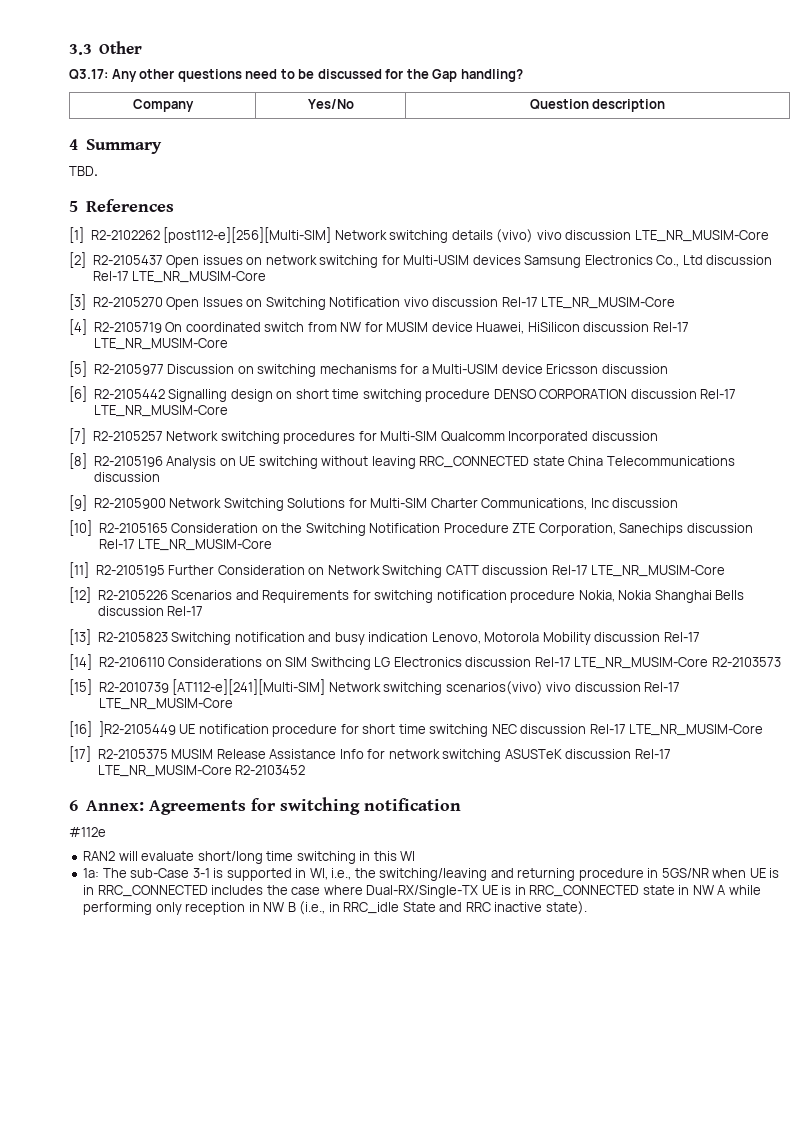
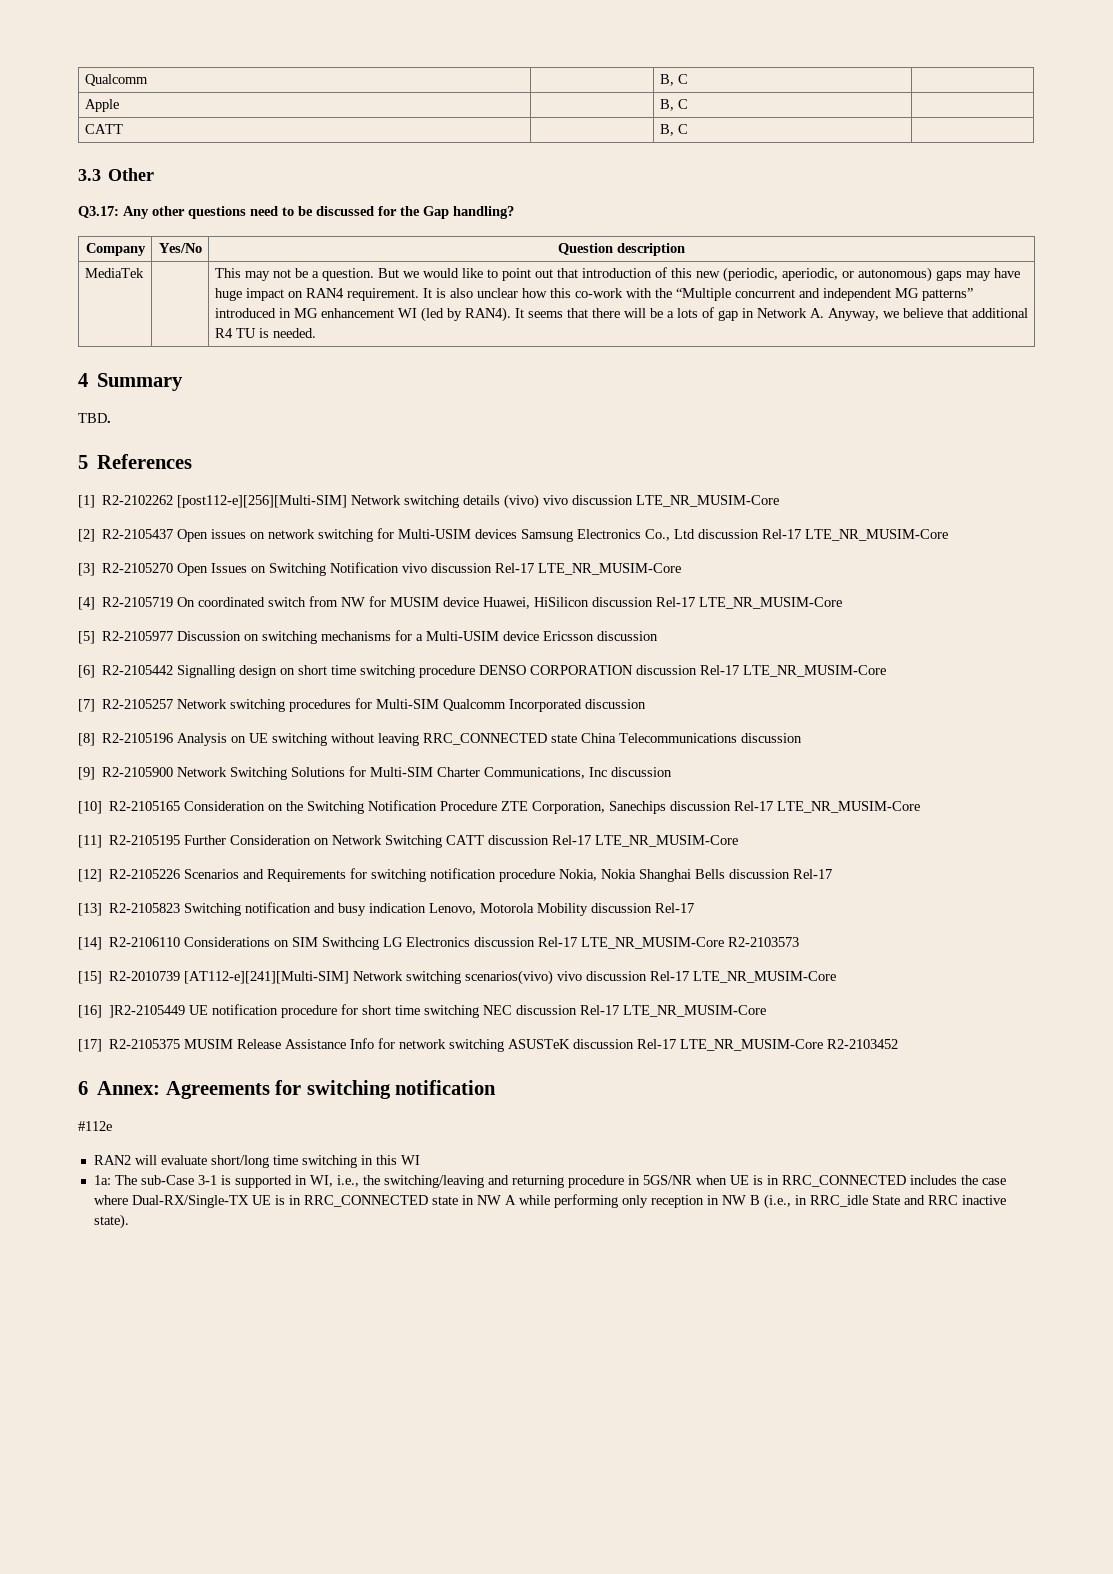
(69, 49) none -> [84,74,148,86] [659,74,688,86] [84,99,119,112] [659,99,688,111] [84,124,123,134] [659,124,688,136] Qualcomm | | B, C | // Apple | | B, C | // CATT | | B, C | //
(666, 105) none -> [84,268,144,278] [214,267,1020,282] [214,288,973,301] [214,307,1028,322] [214,328,316,338] // MediaTek | | This may not be a question. But we would like to point out that introduction of this new (periodic, aperiodic, or autonomous) gaps may have huge impact on RAN4 requirement. It is also unclear how this co-work with the “Multiple concurrent and independent MG patterns” introduced in MG enhancement WI (led by RAN4). It seems that there will be a lots of gap in Network A. Anyway, we believe that additional R4 TU is needed.

